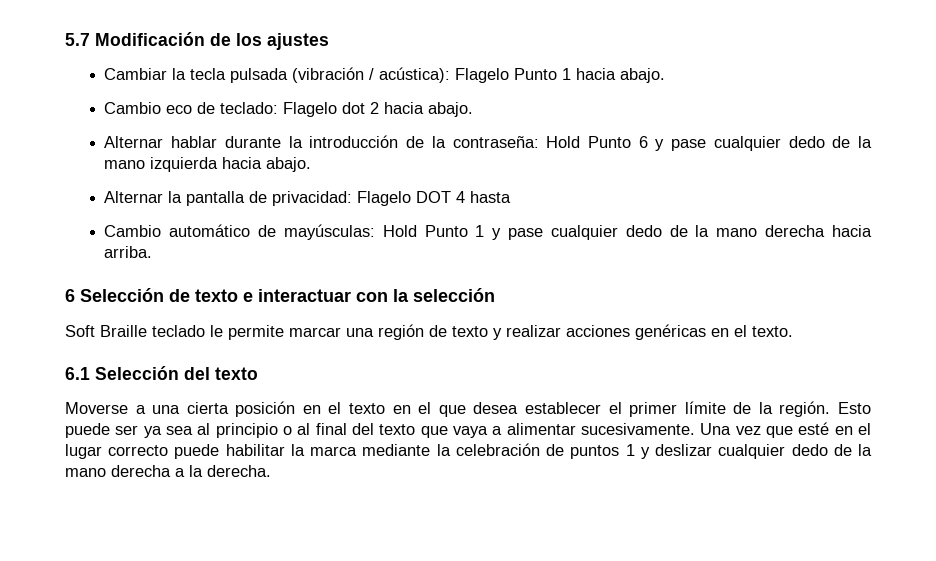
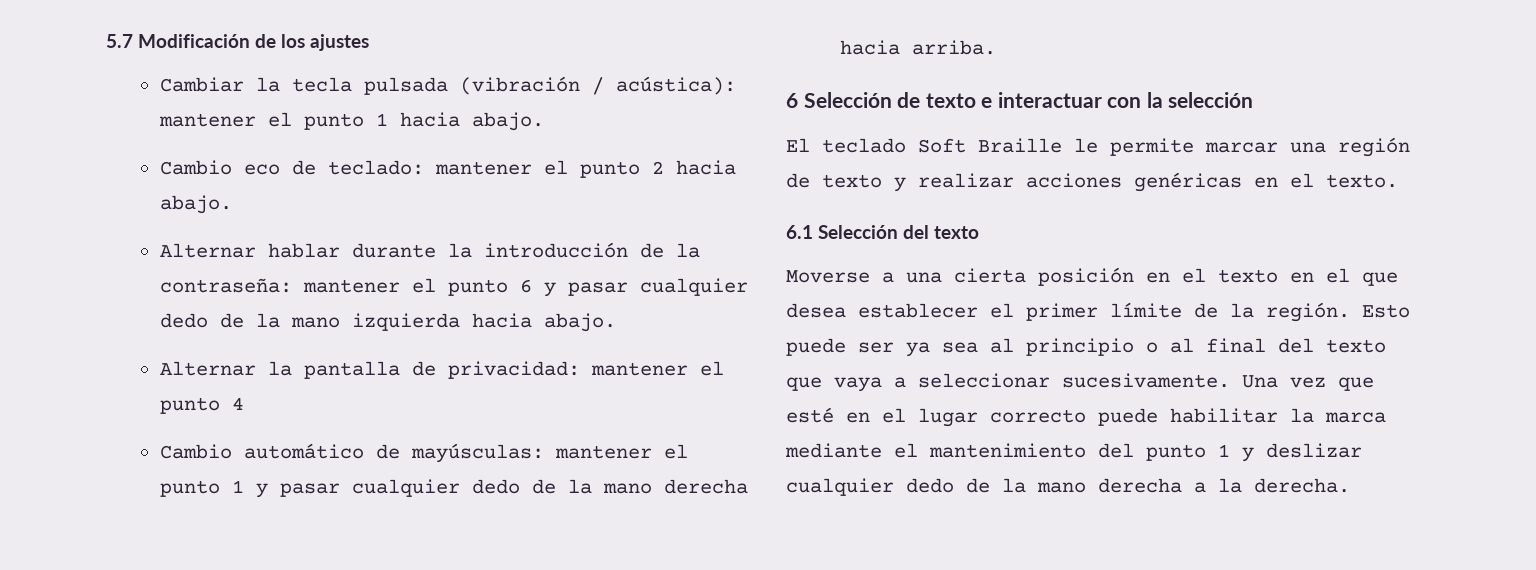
[455,68,558,83] Flagelo Punto -> [158,112,364,130] mantener el punto
[283,102,366,117] Flagelo dot -> [434,160,640,178] mantener el punto
[546,136,631,148] Hold Punto -> [302,278,508,296] mantener el punto
[671,139,707,151] pase -> [567,282,628,296] pasar
[357,191,452,206] Flagelo DOT -> [590,361,724,376] [159,397,220,414] mantener el punto
[470,191,512,203] hasta -> (244, 403) none
[382,225,544,240] Hold Punto 1 y pase -> [554,444,688,459] [159,480,340,498] mantener el punto 1 y pasar
(495, 295) none -> [786,138,906,153] El teclado
[152,325,205,337] teclado -> (1062, 145) none
[506,423,576,435] alimentar -> [918,373,1050,388] seleccionar
[436,443,620,459] la celebración de puntos -> [894,443,1206,461] el mantenimiento del punto

